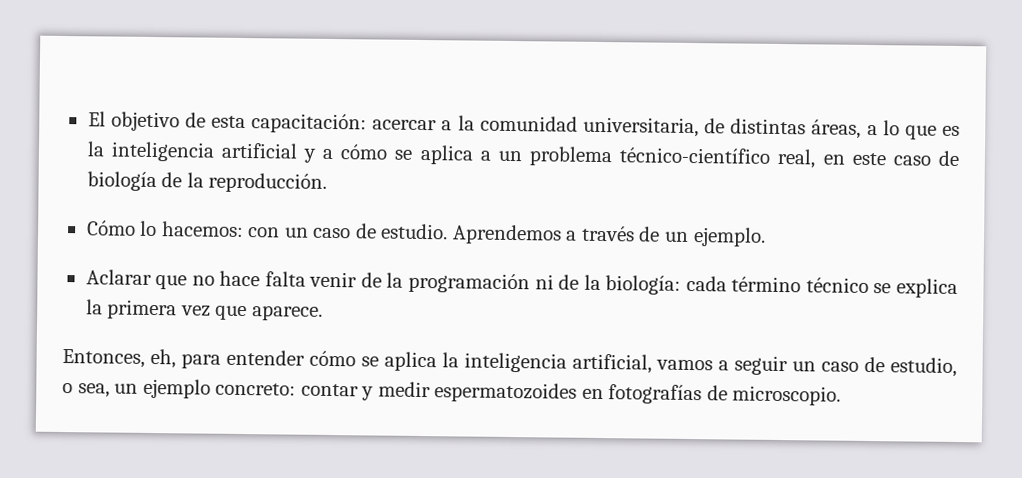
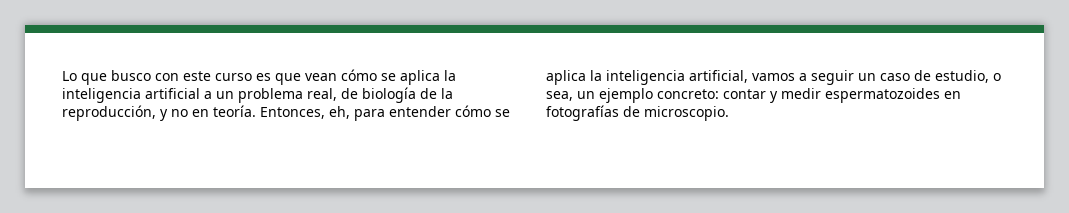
[87,111,961,140] [86,141,961,169] [86,171,328,193] [86,220,766,247] [85,269,959,299] [85,299,323,321] El objetivo de esta capacitación: acercar a la comunidad universitaria, de distintas áreas, a lo que es la inteligencia artificial y a cómo se aplica a un problema técnico-científico real, en este caso de biología de la reproducción. // Cómo lo hacemos: con un caso de estudio. Aprendemos a través de un ejemplo. // Aclarar que no hace falta venir de la programación ni de la biología: cada término técnico se explica la primera vez que aparece. // -> [62,69,456,85] [62,87,453,103] [62,105,256,121] Lo que busco con este curso es que vean cómo se aplica la inteligencia artificial a un problema real, de biología de la reproducción, y no en teoría.

